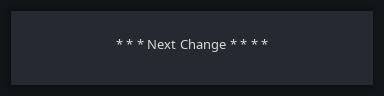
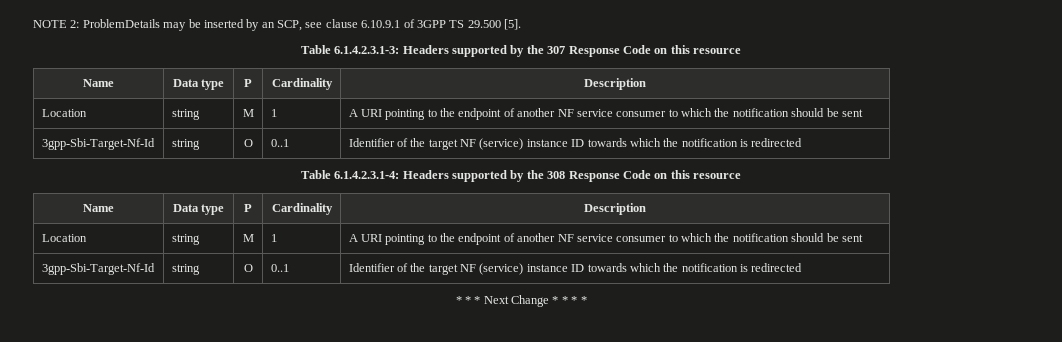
(115, 44) none -> [33,19,521,31] [300,45,742,57] [83,79,114,87] [172,79,225,90] [244,79,252,87] [271,78,333,90] [584,78,646,90] [41,109,87,117] [171,109,200,120] [242,109,254,117] [270,109,277,117] [348,108,863,120] [41,138,155,150] [171,139,200,150] [243,139,253,147] [270,139,289,147] [348,138,803,150] [300,170,742,182] [83,204,114,212] [172,204,225,215] [244,204,252,212] [271,203,333,215] [584,203,646,215] [41,234,87,242] [171,234,200,245] [242,234,254,242] [270,234,277,242] [348,233,863,245] [41,263,155,275] [171,264,200,275] [243,264,253,272] [270,264,289,272] [348,263,803,275] NOTE 2: ProblemDetails may be inserted by an SCP, see clause 6.10.9.1 of 3GPP TS 29.500 [5]. // Table 6.1.4.2.3.1-3: Headers supported by the 307 Response Code on this resource // Name | Data type | P | Cardinality | Description // Location | string | M | 1 | A URI pointing to the endpoint of another NF service consumer to which the notification should be sent // 3gpp-Sbi-Target-Nf-Id | string | O | 0..1 | Identifier of the target NF (service) instance ID towards which the notification is redirected // Table 6.1.4.2.3.1-4: Headers supported by the 308 Response Code on this resource // Name | Data type | P | Cardinality | Description // Location | string | M | 1 | A URI pointing to the endpoint of another NF service consumer to which the notification should be sent // 3gpp-Sbi-Target-Nf-Id | string | O | 0..1 | Identifier of the target NF (service) instance ID towards which the notification is redirected //

